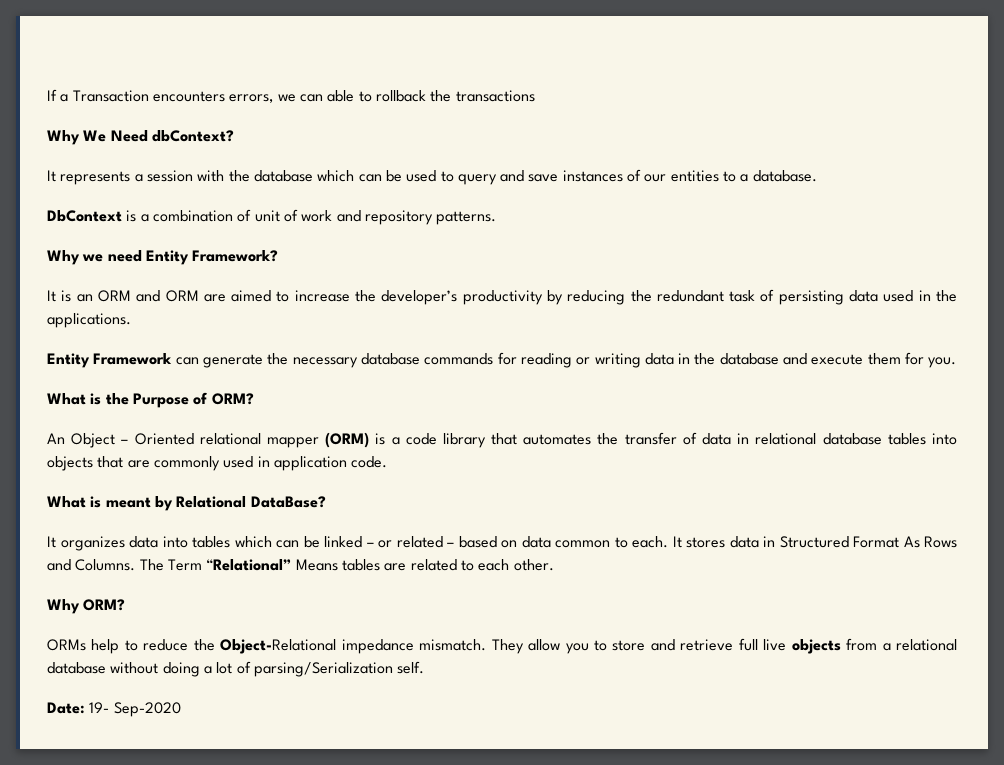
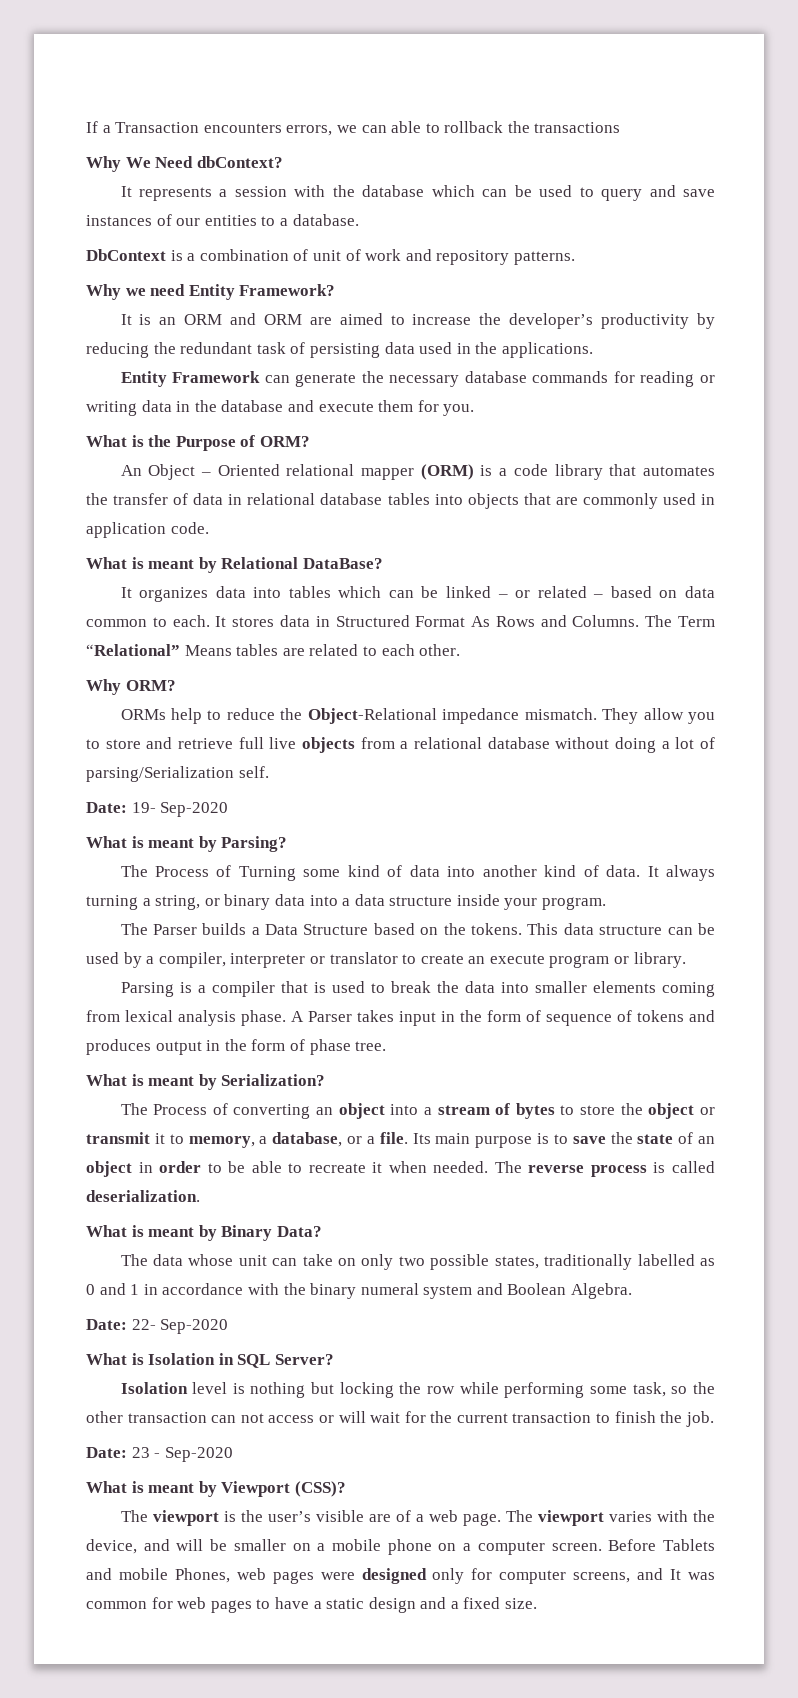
(181, 709) none -> [86,836,288,852] [120,865,716,881] [86,894,607,910] [120,923,716,935] [86,952,686,968] [120,981,716,997] [86,1010,715,1026] [86,1039,387,1055] [86,1074,326,1090] [120,1103,716,1119] [86,1132,715,1148] [86,1161,715,1177] [86,1190,200,1202] [86,1225,322,1241] [120,1254,715,1270] [86,1283,633,1299] [86,1319,229,1334] [86,1353,334,1368] [120,1382,716,1398] [86,1411,714,1427] [86,1447,233,1462] [86,1481,346,1497] [120,1510,715,1526] [86,1539,715,1555] [86,1568,715,1584] [86,1597,538,1613] // What is meant by Parsing? // The Process of Turning some kind of data into another kind of data. It always turning a string, or binary data into a data structure inside your program. // The Parser builds a Data Structure based on the tokens. This data structure can be used by a compiler, interpreter or translator to create an execute program or library. // Parsing is a compiler that is used to break the data into smaller elements coming from lexical analysis phase. A Parser takes input in the form of sequence of tokens and produces output in the form of phase tree. // What is meant by Serialization? // The Process of converting an object into a stream of bytes to store the object or transmit it to memory, a database, or a file. Its main purpose is to save the state of an object in order to be able to recreate it when needed. The reverse process is called deserialization. // What is meant by Binary Data? // The data whose unit can take on only two possible states, traditionally labelled as 0 and 1 in accordance with the binary numeral system and Boolean Algebra. // Date: 22- Sep-2020 // What is Isolation in SQL Server? // Isolation level is nothing but locking the row while performing some task, so the other transaction can not access or will wait for the current transaction to finish the job. // Date: 23 - Sep-2020 // What is meant by Viewport (CSS)? // The viewport is the user’s visible are of a web page. The viewport varies with the device, and will be smaller on a mobile phone on a computer screen. Before Tablets and mobile Phones, web pages were designed only for computer screens, and It was common for web pages to have a static design and a fixed size.

